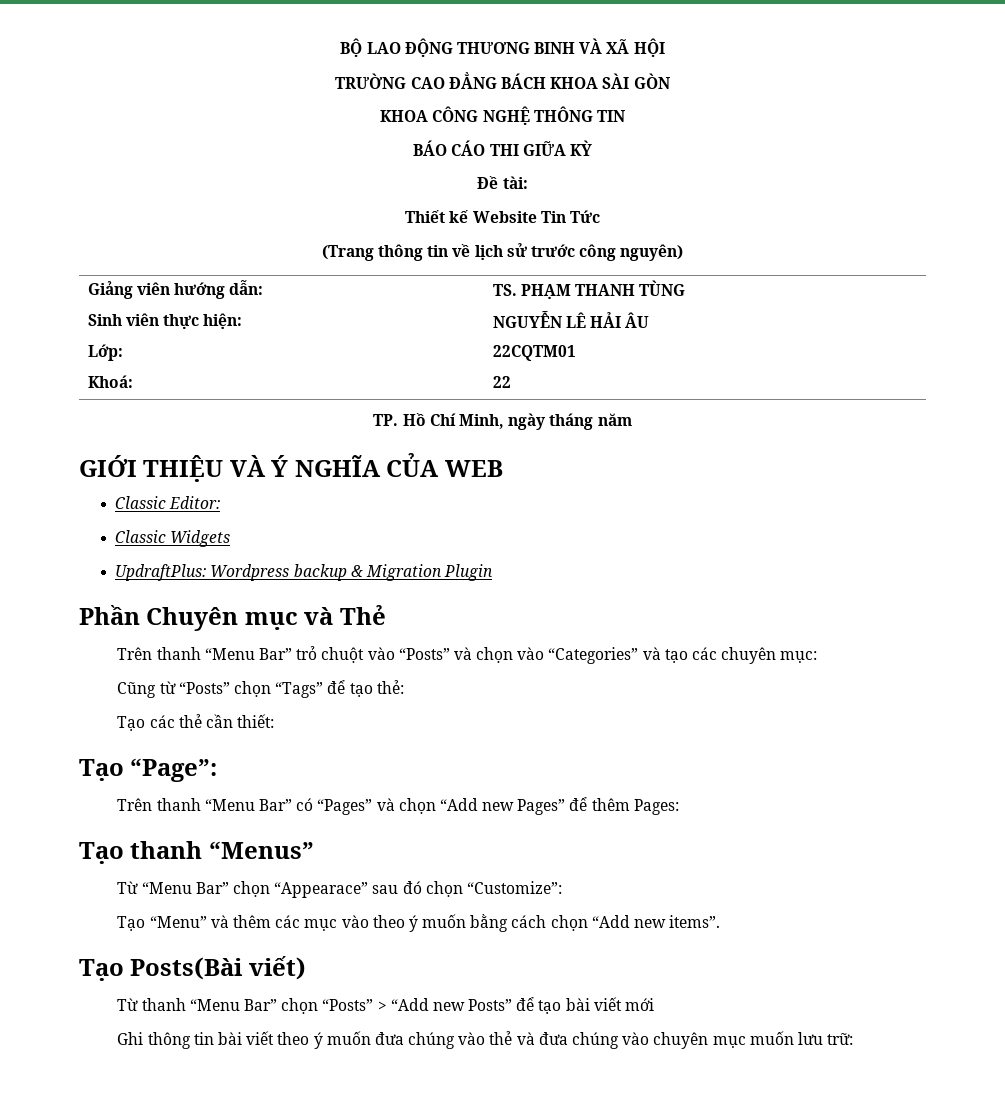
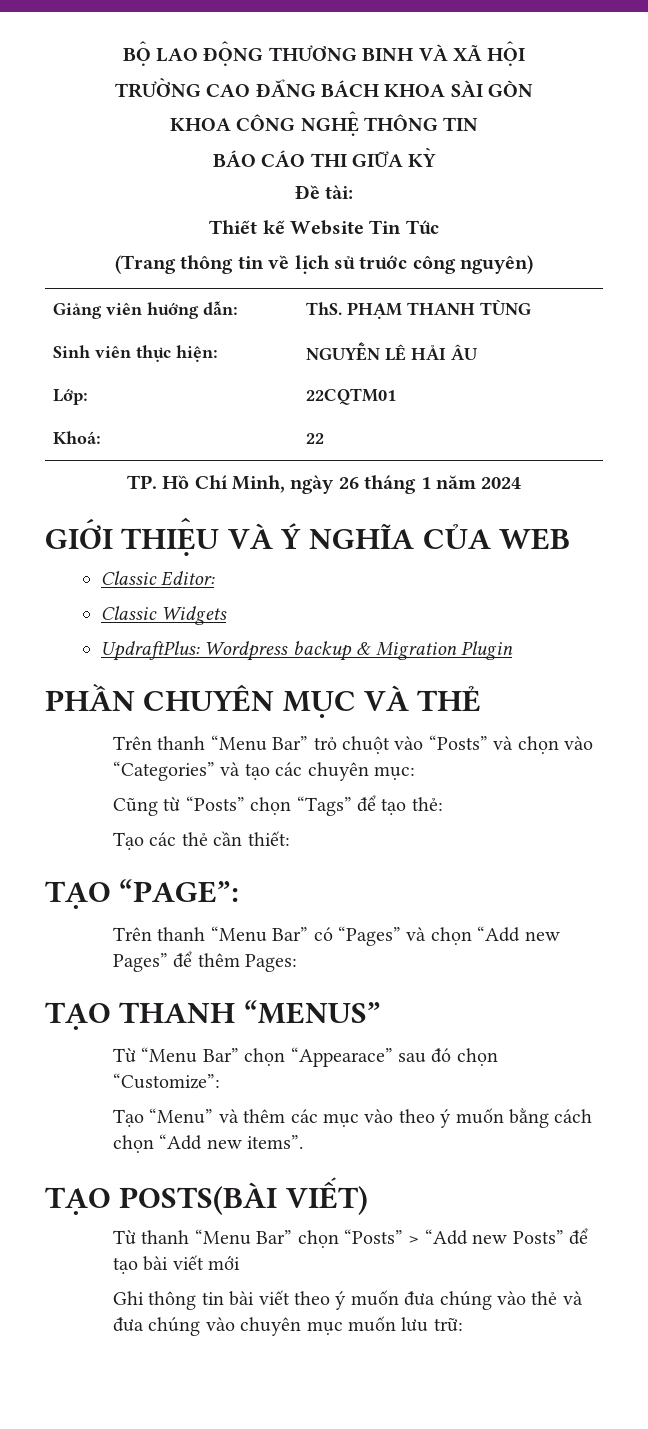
[492,284,517,296] TS. -> [306,302,343,315] ThS.
[549,413,594,430] tháng -> [338,475,431,494] 26 tháng 1
(632, 419) none -> [481,477,522,489] 2024
[79,605,386,631] Phần Chuyên mục và Thẻ -> [45,683,482,718] PHẦN CHUYÊN MỤC VÀ THẺ
[79,758,218,782] Tạo “Page”: -> [45,879,240,909] TẠO “PAGE”:
[79,841,314,864] Tạo thanh “Menus” -> [45,1000,381,1030] TẠO THANH “MENUS”
[79,956,306,981] Tạo Posts(Bài viết) -> [45,1177,368,1215] TẠO POSTS(BÀI VIẾT)

